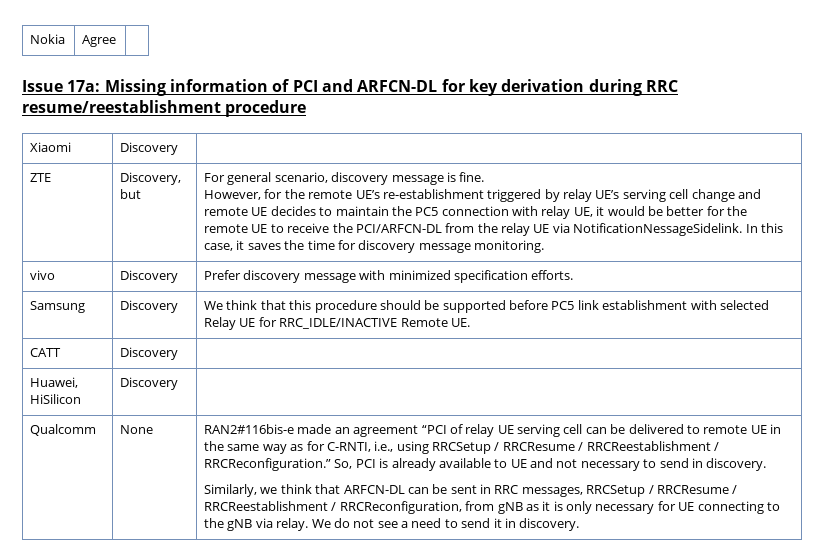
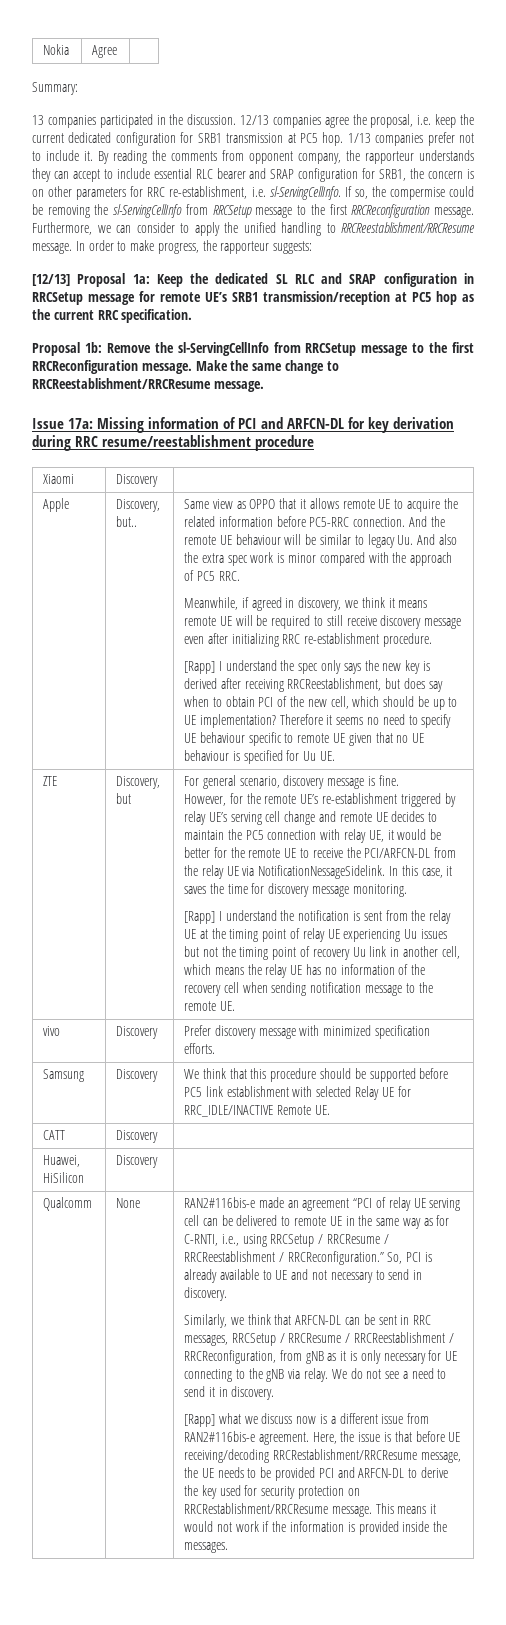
(117, 41) none -> [32,82,78,95] [32,114,475,128] [32,132,475,146] [32,150,474,164] [32,168,475,182] [32,186,474,200] [32,204,475,218] [32,222,475,236] [32,240,313,254] [32,273,474,287] [32,291,474,305] [32,309,193,323] [32,342,474,356] [32,360,339,374] [32,378,264,392] // Summary: // 13 companies participated in the discussion. 12/13 companies agree the proposal, i.e. keep the current dedicated configuration for SRB1 transmission at PC5 hop. 1/13 companies prefer not to include it. By reading the comments from opponent company, the rapporteur understands they can accept to include essential RLC bearer and SRAP configuration for SRB1, the concern is on other parameters for RRC re-establishment, i.e. sl-ServingCellInfo. If so, the compermise could be removing the sl-ServingCellInfo from RRCSetup message to the first RRCReconfiguration message. Furthermore, we can consider to apply the unified handling to RRCReestablishment/RRCResume message. In order to make progress, the rapporteur suggests: // [12/13] Proposal 1a: Keep the dedicated SL RLC and SRAP configuration in RRCSetup message for remote UE’s SRB1 transmission/reception at PC5 hop as the current RRC specification. // Proposal 1b: Remove the sl-ServingCellInfo from RRCSetup message to the first RRCReconfiguration message. Make the same change to RRCReestablishment/RRCResume message.
(179, 148) none -> [43,498,70,512] [116,499,161,512] [116,516,138,527] [184,498,458,512] [184,516,445,527] [184,534,457,548] [184,552,453,566] [184,570,240,581] [184,597,428,611] [184,615,462,629] [184,633,432,647] [184,660,430,674] [184,678,443,692] [184,696,458,710] [184,714,452,728] [184,732,425,746] [184,750,335,764] // Apple | Discovery, but.. | Same view as OPPO that it allows remote UE to acquire the related information before PC5-RRC connection. And the remote UE behaviour will be similar to legacy Uu. And also the extra spec work is minor compared with the approach of PC5 RRC. // Meanwhile, if agreed in discovery, we think it means remote UE will be required to still receive discovery message even after initializing RRC re-establishment procedure. // [Rapp] I understand the spec only says the new key is derived after receiving RRCReestablishment, but does say when to obtain PCI of the new cell, which should be up to UE implementation? Therefore it seems no need to specify UE behaviour specific to remote UE given that no UE behaviour is specified for Uu UE.
(545, 246) none -> [184,910,452,924] [184,928,447,942] [184,946,460,960] [184,964,426,978] [184,982,433,996] [184,1001,235,1011] // [Rapp] I understand the notification is sent from the relay UE at the timing point of relay UE experiencing Uu issues but not the timing point of recovery Uu link in another cell, which means the relay UE has no information of the recovery cell when sending notification message to the remote UE.
(580, 524) none -> [184,1413,430,1427] [184,1431,461,1445] [184,1449,461,1463] [184,1467,448,1481] [184,1485,360,1499] [184,1503,437,1517] [184,1521,448,1535] [184,1542,229,1553] // [Rapp] what we discuss now is a different issue from RAN2#116bis-e agreement. Here, the issue is that before UE receiving/decoding RRCRestablishment/RRCResume message, the UE needs to be provided PCI and ARFCN-DL to derive the key used for security protection on RRCRestablishment/RRCResume message. This means it would not work if the information is provided inside the messages.

